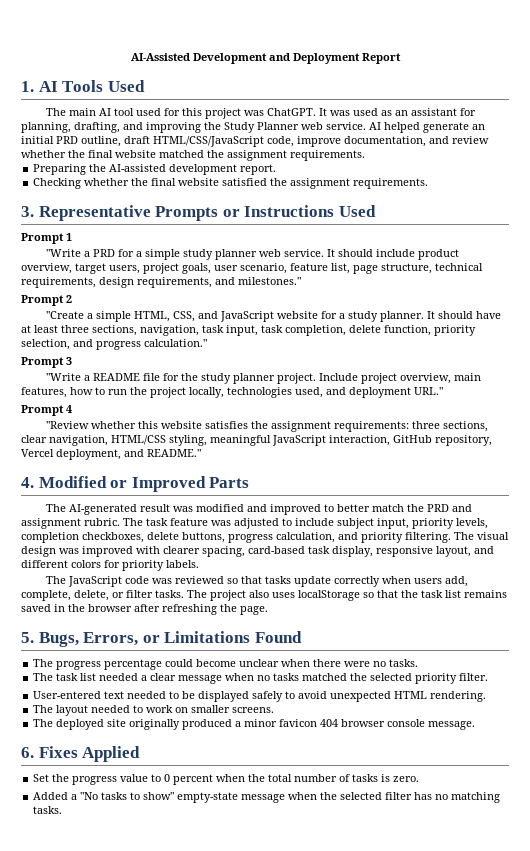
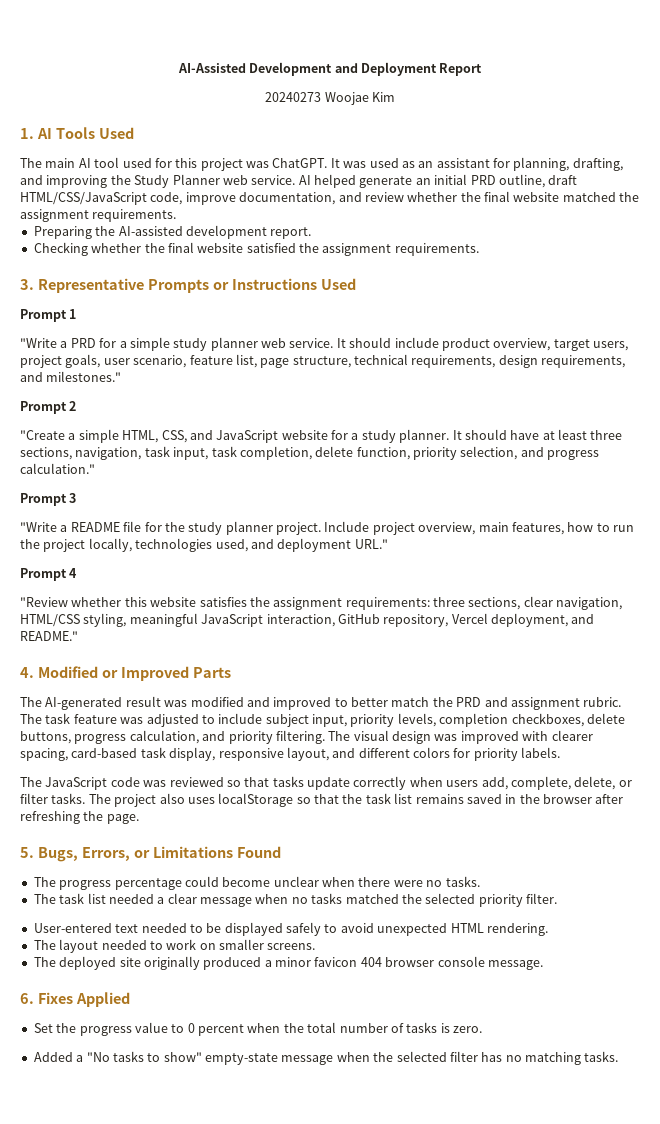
(401, 58) none -> [265,92,395,105] // 20240273 Woojae Kim

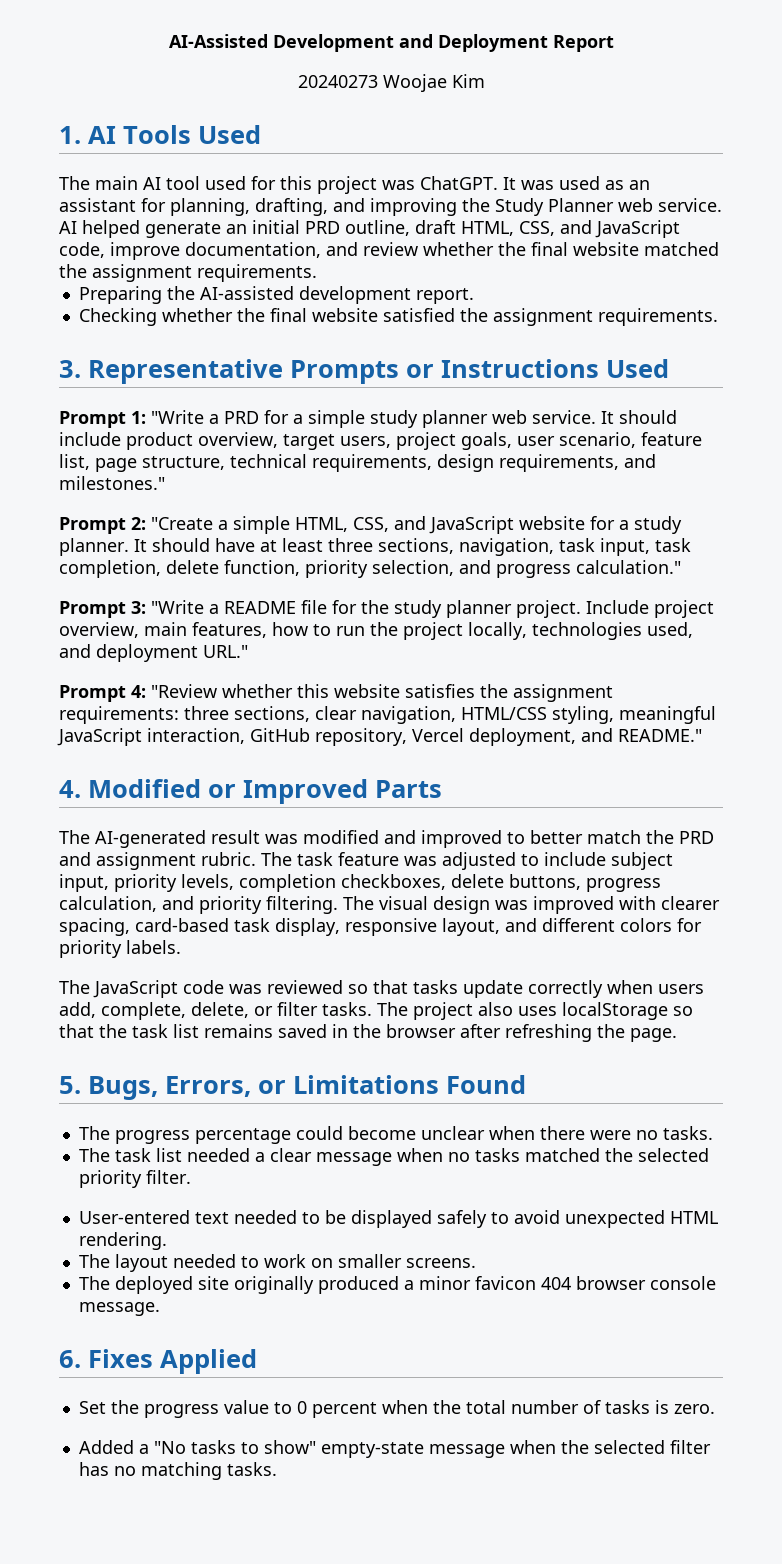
[20,192,147,205] HTML/CSS/JavaScript -> [461,220,680,238] HTML, CSS, and JavaScript
[69,309,77,319] 1 // -> [131,411,146,424] 1:
[69,401,77,411] 2 // -> [131,517,146,530] 2:
[69,493,77,503] 3 // -> [131,601,146,614] 3:
[69,568,78,578] 4 // -> [131,685,146,698] 4:

